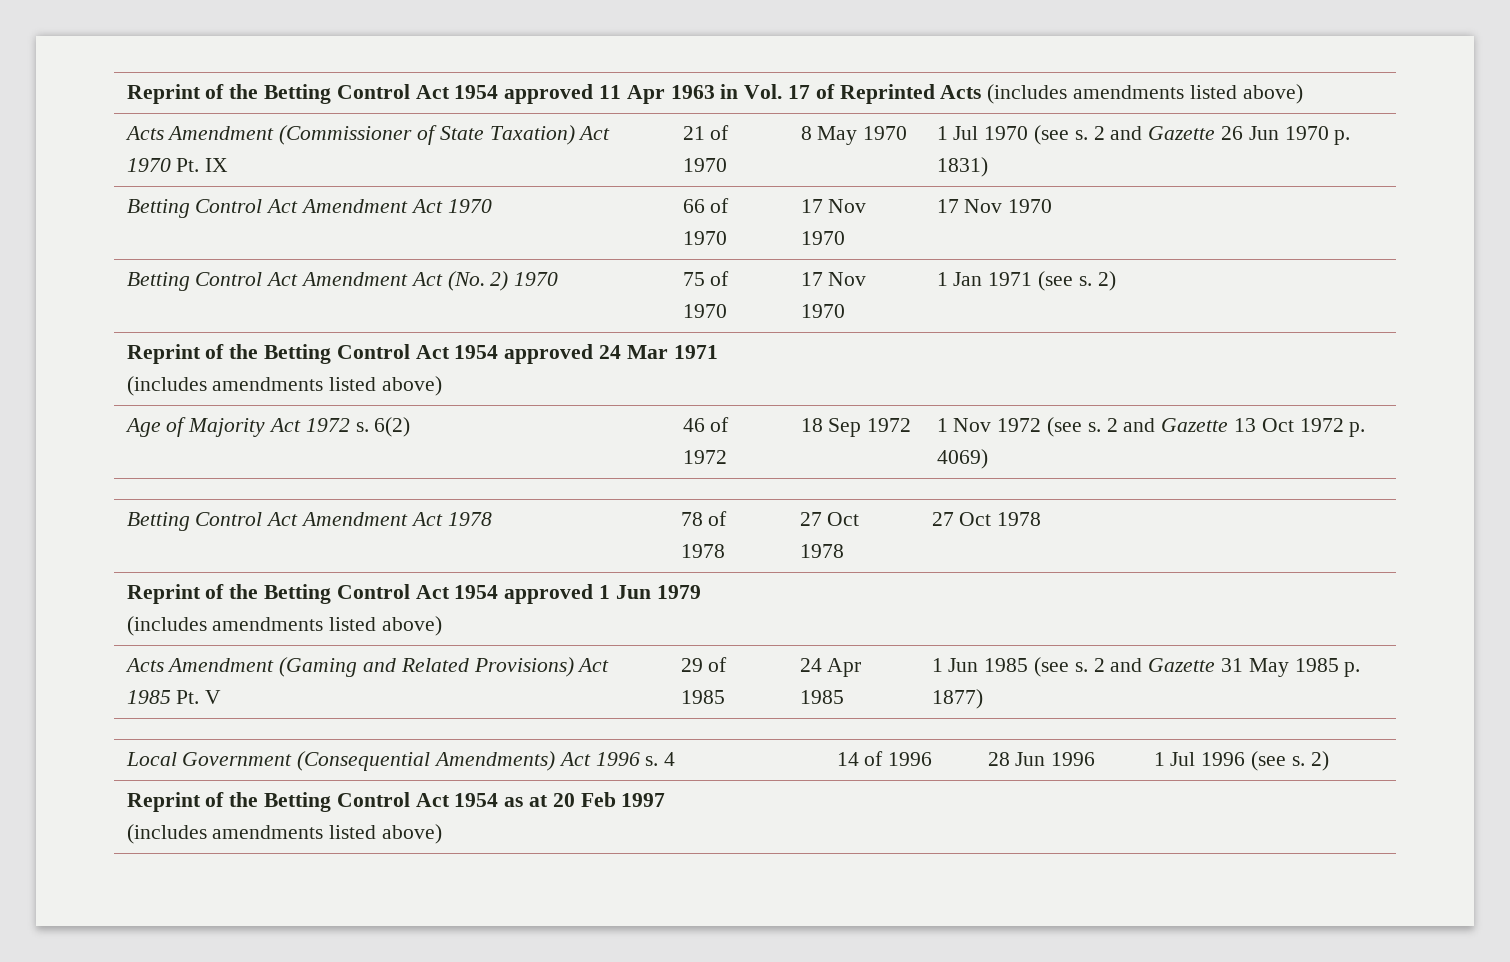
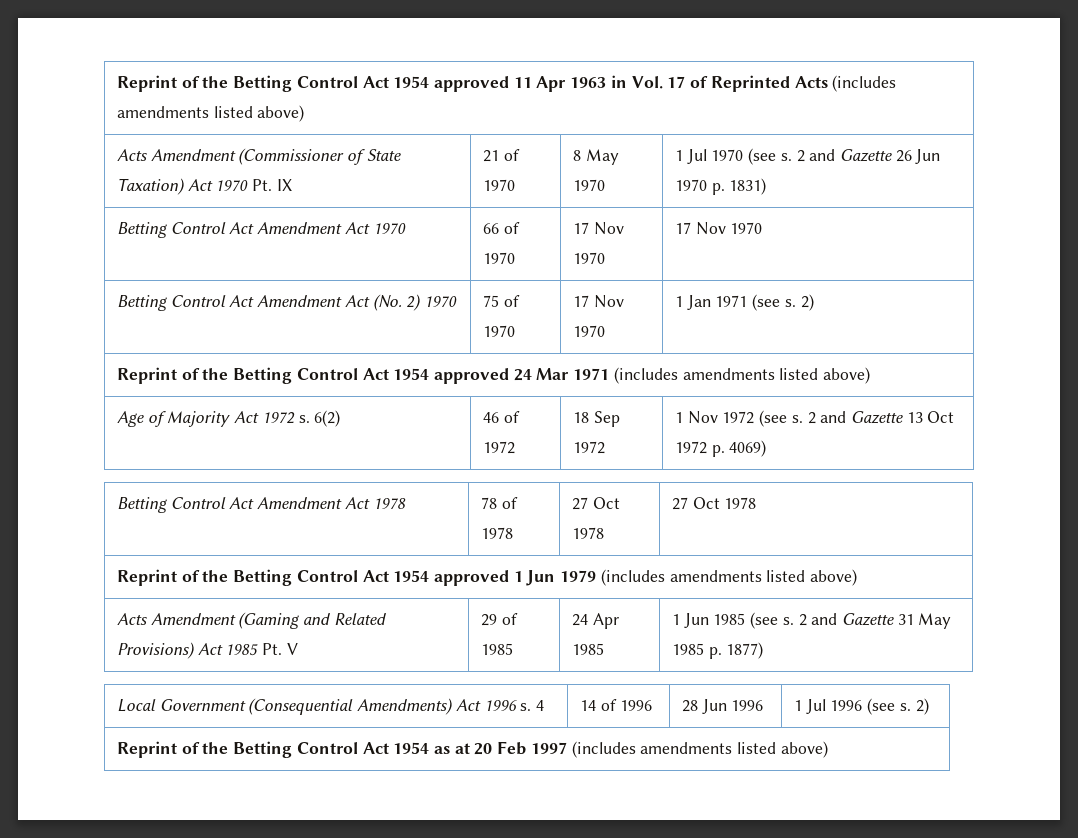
(718, 352) // -> (610, 374) none
(701, 592) // -> (597, 576) none
(666, 800) // -> (567, 748) none

